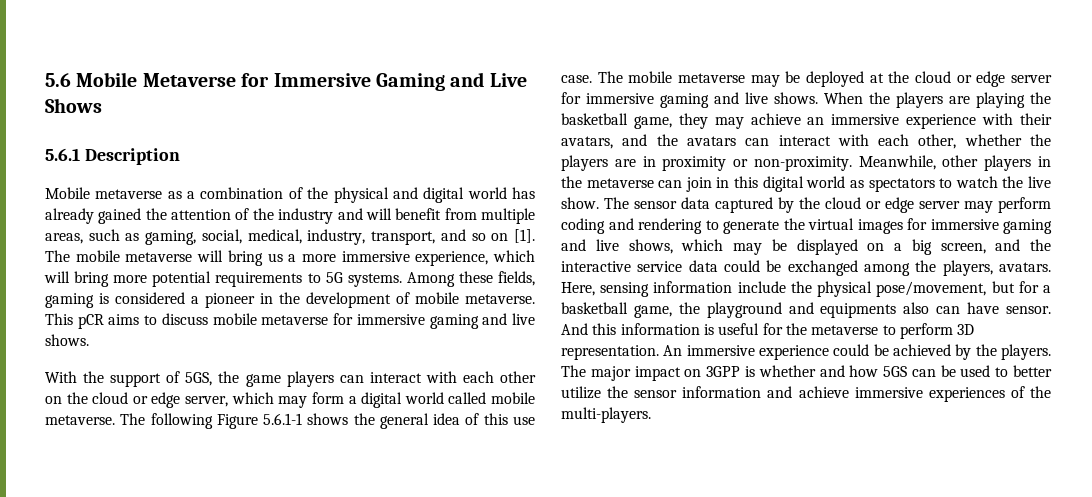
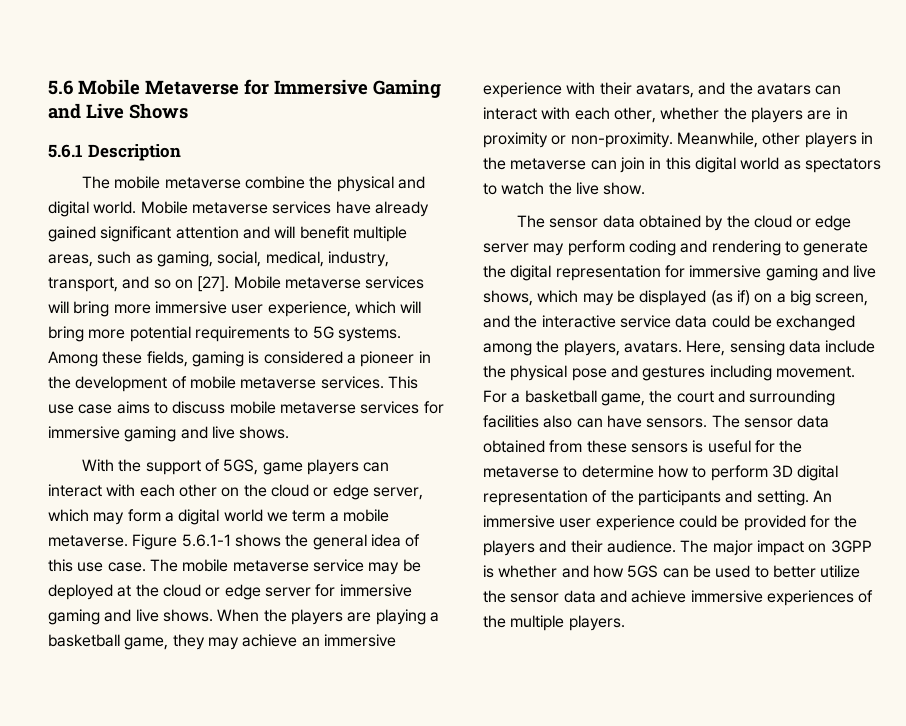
[45,187,536,203] [45,208,334,224] Mobile metaverse as a combination of the physical and digital world has already gained the attention of the industry -> [81,176,425,192] [48,201,429,217] [48,226,239,242] The mobile metaverse combine the physical and digital world. Mobile metaverse services have already gained significant attention
[444,208,477,220] from -> (349, 232) none
[514,229,536,243] [45,250,297,266] [1]. The mobile metaverse will bring us a -> [197,276,425,292] [48,301,110,317] [27]. Mobile metaverse services will bring
(410, 256) none -> [231,304,264,314] user
[465,294,535,304] [45,313,104,329] metaverse. This pCR -> [240,376,418,389] [48,404,113,414] metaverse services. This use case
(329, 320) none -> [360,401,420,414] services
[218,371,240,383] the -> (259, 467) none
[448,392,536,404] [45,413,213,429] called mobile metaverse. The following -> [266,509,389,522] [48,535,128,547] we term a mobile metaverse.
(745, 78) none -> [312,559,364,572] service
[1030,92,1051,104] the -> [429,612,439,622] a
[604,197,773,213] The sensor data captured -> [516,215,701,228] // The sensor data obtained
[808,218,903,234] virtual images -> [510,265,661,281] digital representation
(858, 247) none -> [710,290,750,306] (as if)
[653,281,733,293] information -> [788,340,821,353] data
[876,281,1051,297] [561,302,1051,318] [561,323,700,335] pose/movement, but for a basketball game, the playground and equipments also can have sensor. And this information -> [571,365,855,381] [483,390,836,406] [483,415,830,428] [483,440,688,453] pose and gestures including movement. For a basketball game, the court and surrounding facilities also can have sensors. The sensor data obtained from these sensors
[899,323,975,339] [561,345,659,360] perform 3D representation. -> [581,465,839,481] [483,490,809,506] determine how to perform 3D digital representation of the participants and setting.
(755, 350) none -> [559,518,592,528] user
[893,344,1051,360] achieved by the players. -> [743,515,858,531] [483,540,676,556] provided for the players and their audience.
[682,386,762,398] information -> [563,590,596,603] data
[561,407,651,423] multi-players. -> [510,615,625,631] multiple players.

